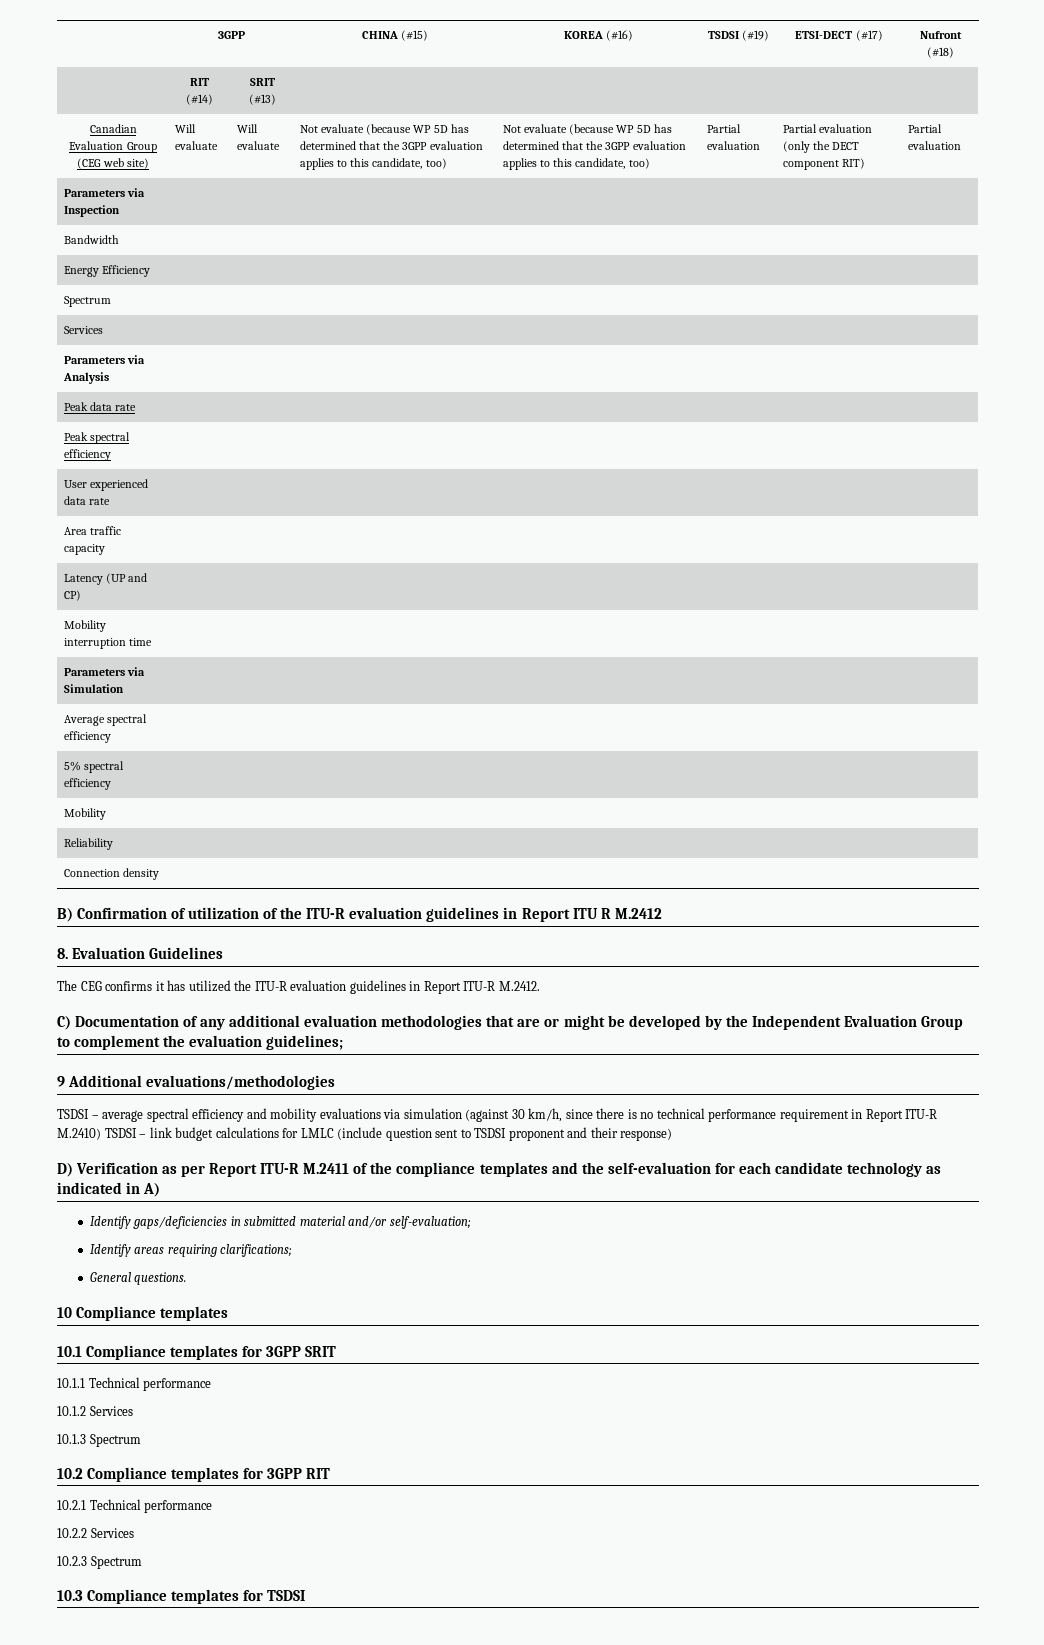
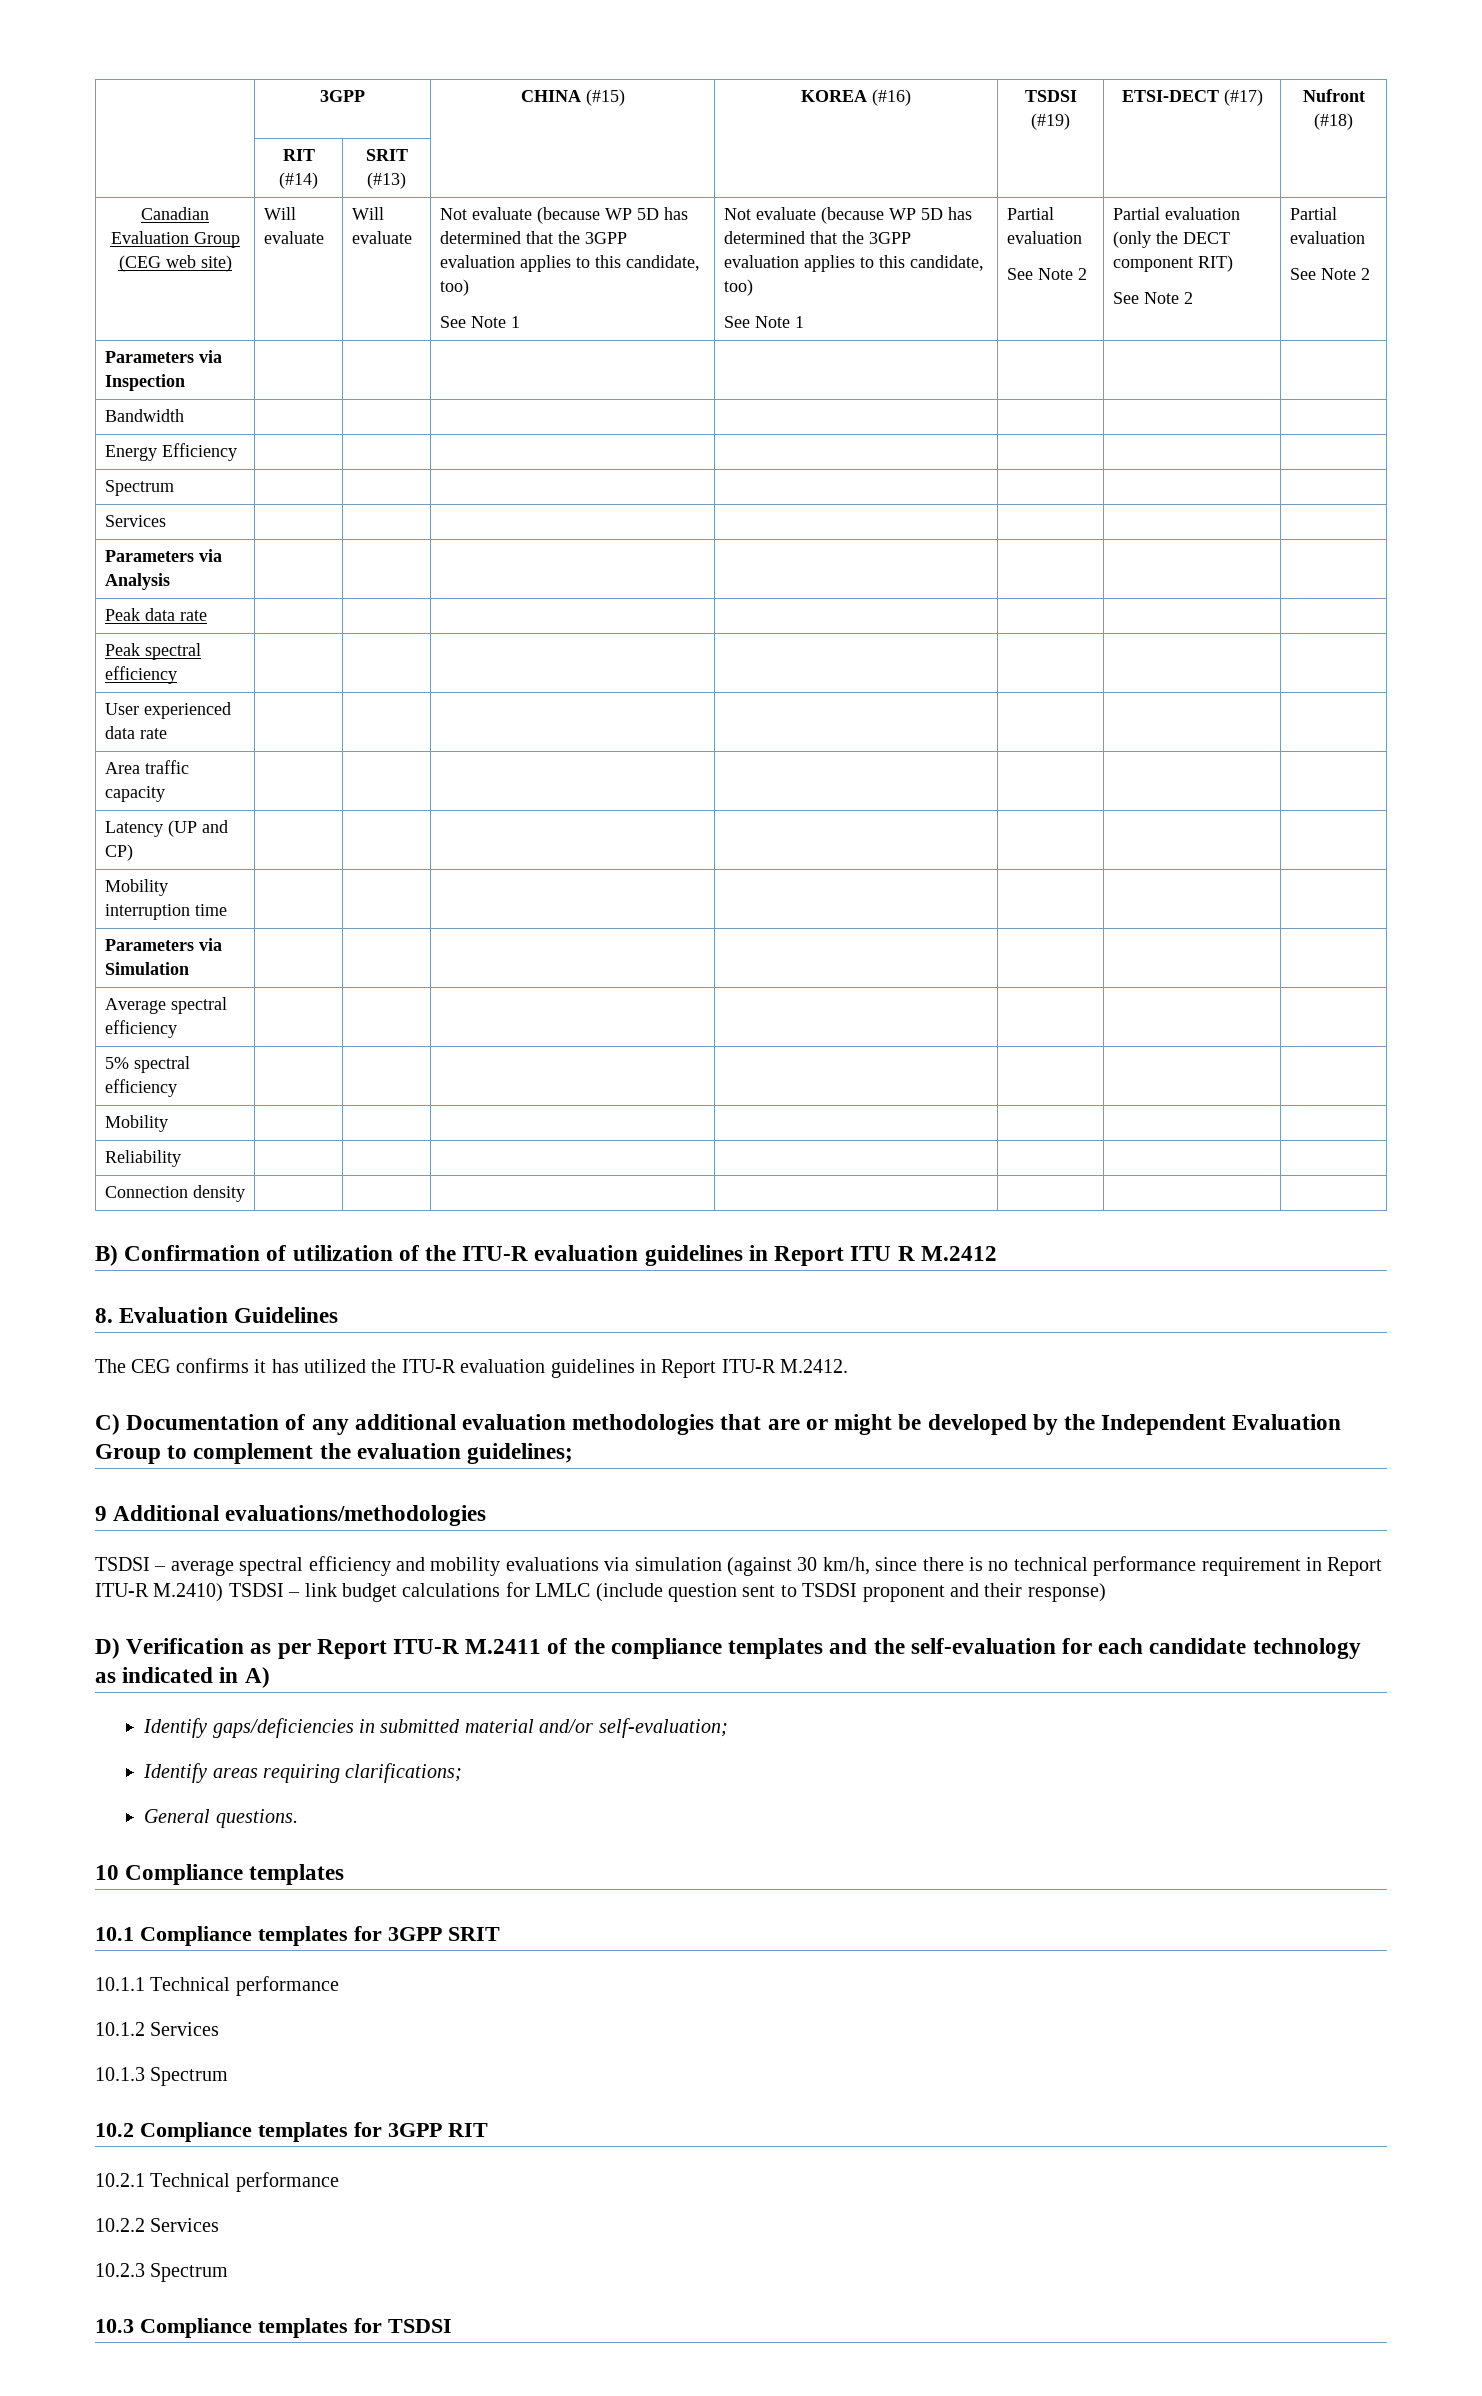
(447, 163) none -> [439,316,520,328] // See Note 1
[707,124,742,133] [707,141,761,150] | Partial evaluation -> [723,316,804,328] [1006,207,1054,220] [1006,231,1082,244] [1006,268,1087,280] // See Note 1 | Partial evaluation // See Note 2
[908,124,943,133] [908,141,962,150] | Partial evaluation -> [1112,292,1193,304] [1289,207,1337,220] [1289,231,1365,244] [1289,268,1370,280] // See Note 2 | Partial evaluation // See Note 2

